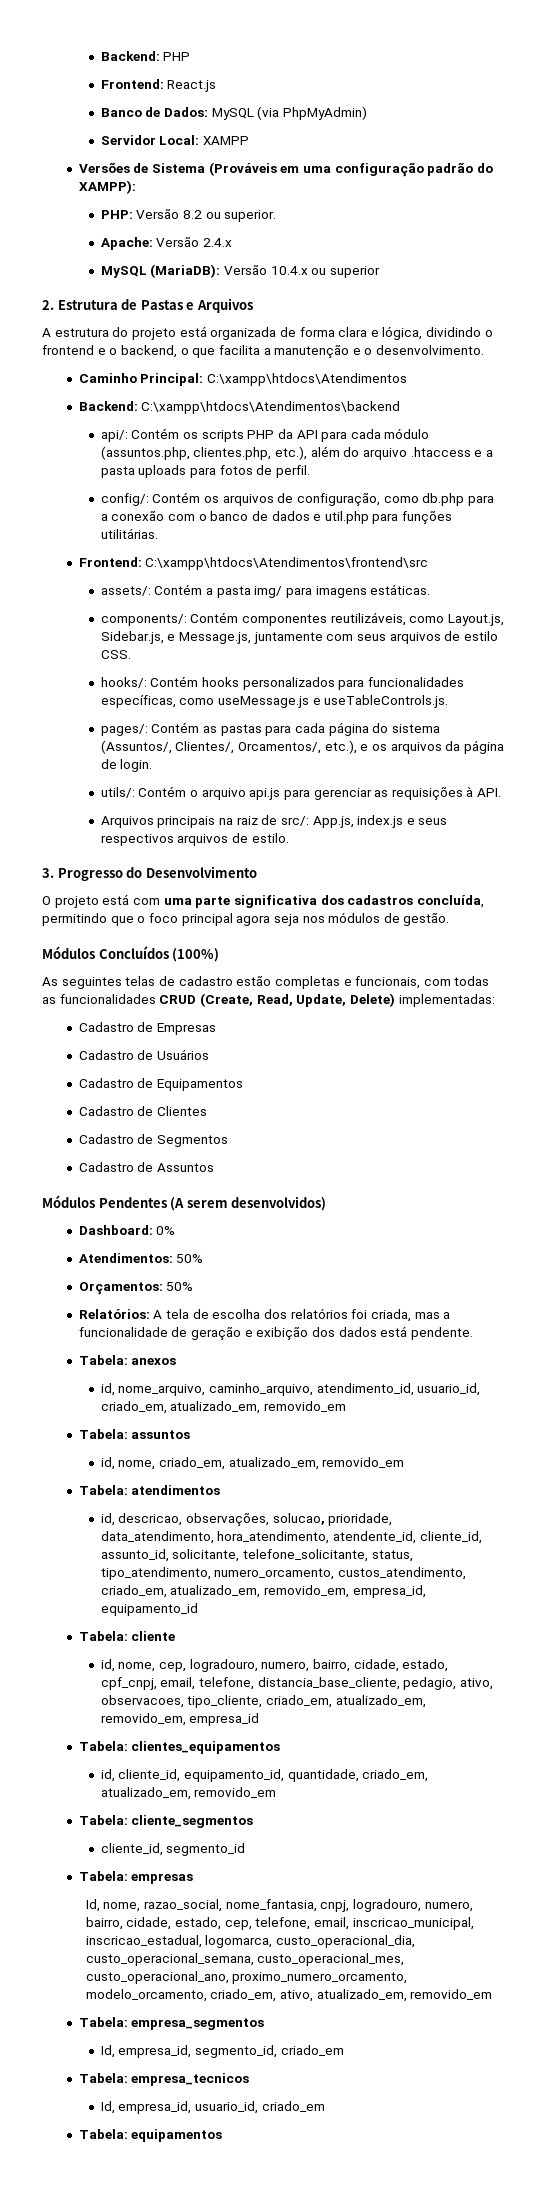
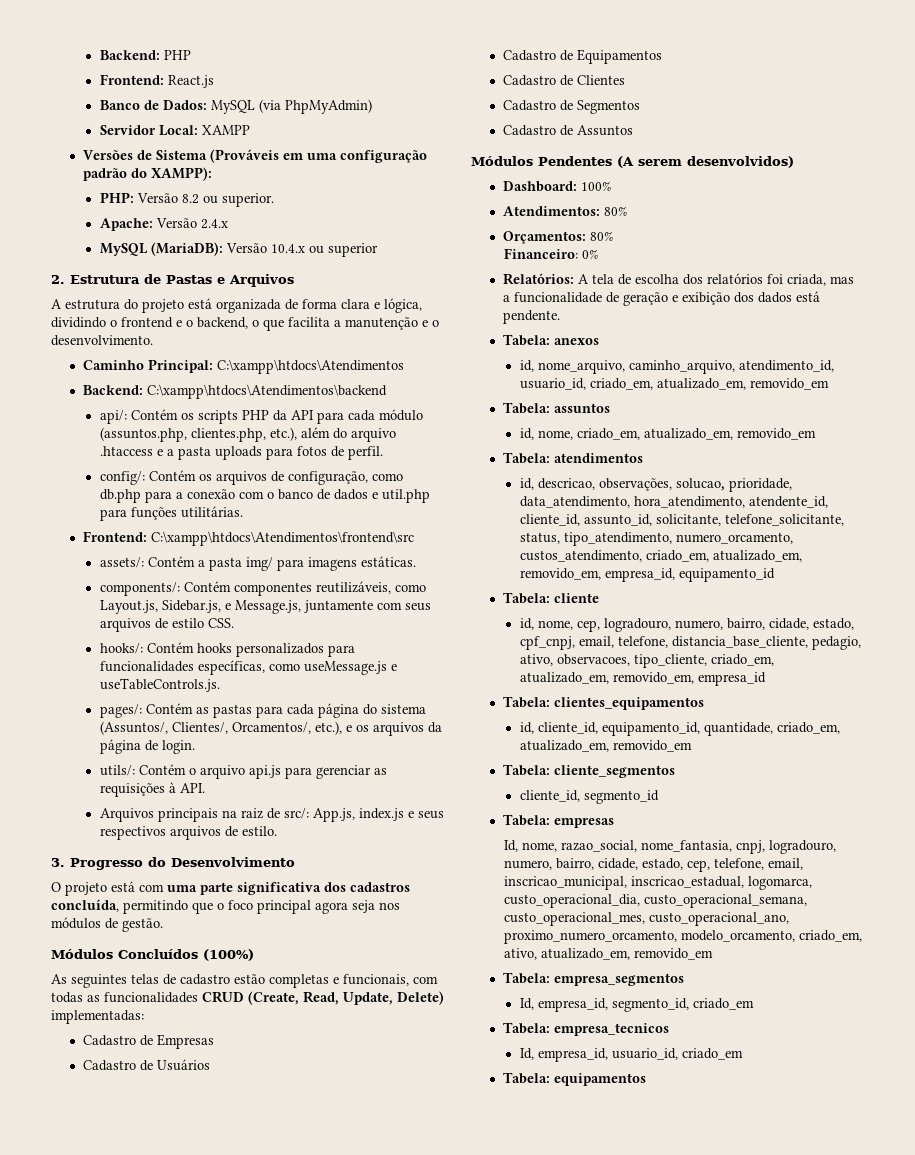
[156,1226,176,1235] 0% -> [581,181,612,191] 100%
[176,1254,204,1263] 50% -> [604,206,628,216] 80%
[166,1282,194,1291] 50% -> [590,231,614,241] [503,248,598,259] 80% // Financeiro: 0%

